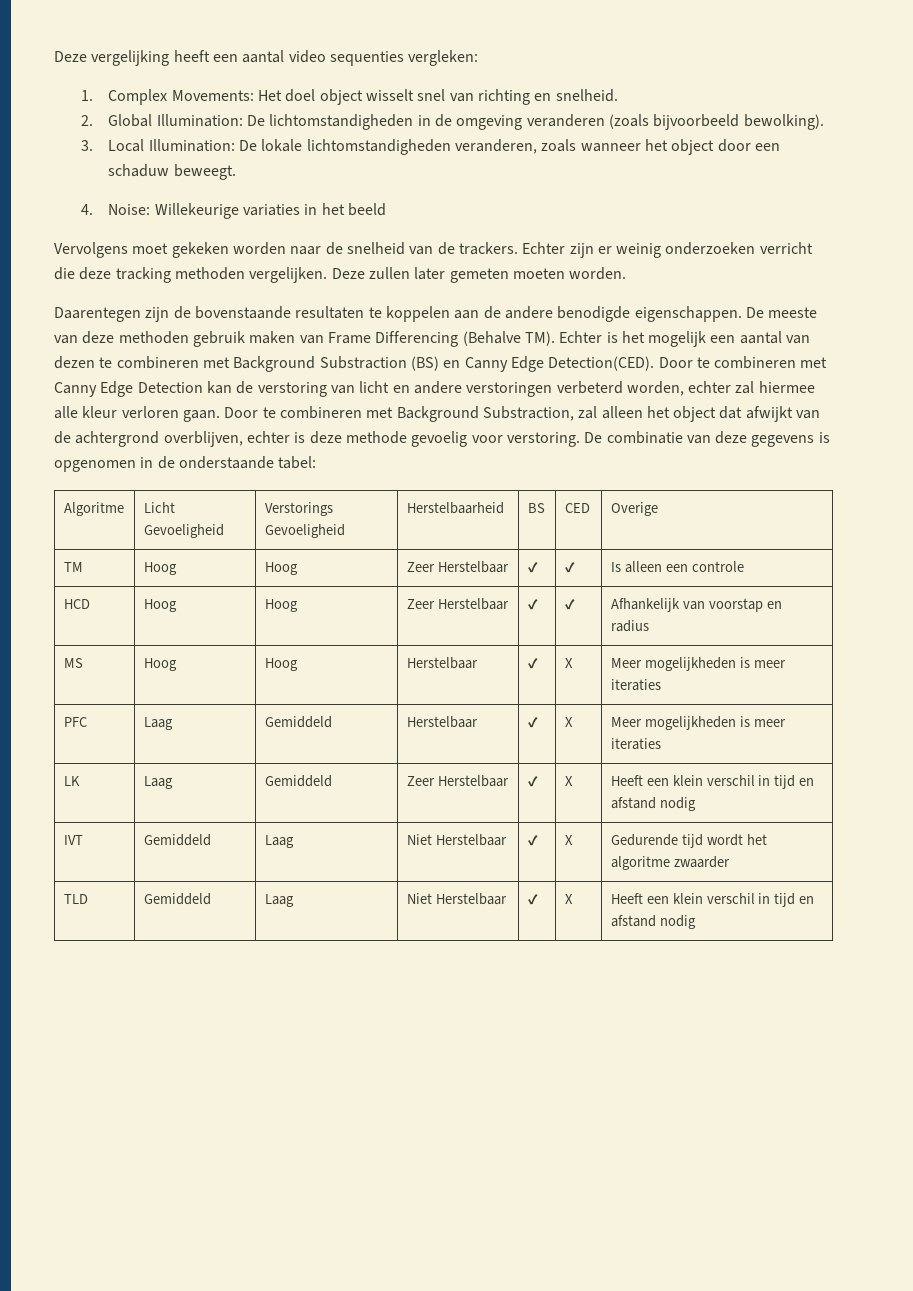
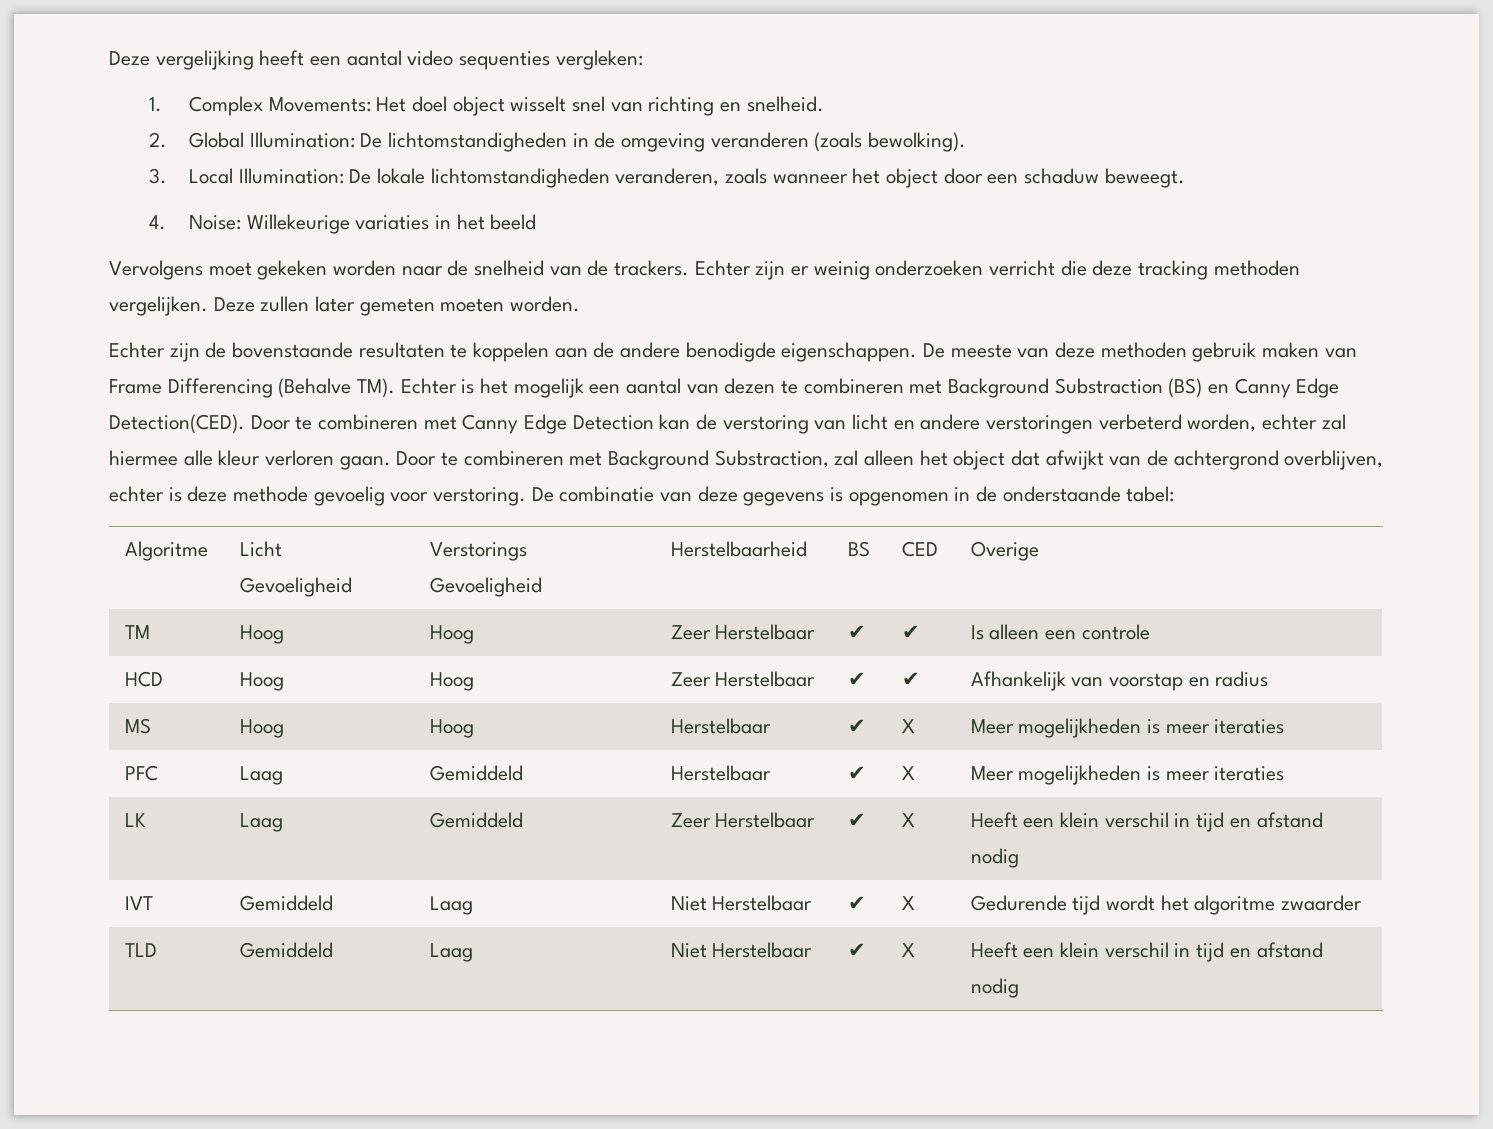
[653,114,740,130] bijvoorbeeld -> (863, 142) none
[54,307,141,322] Daarentegen -> [109,342,165,358] Echter

